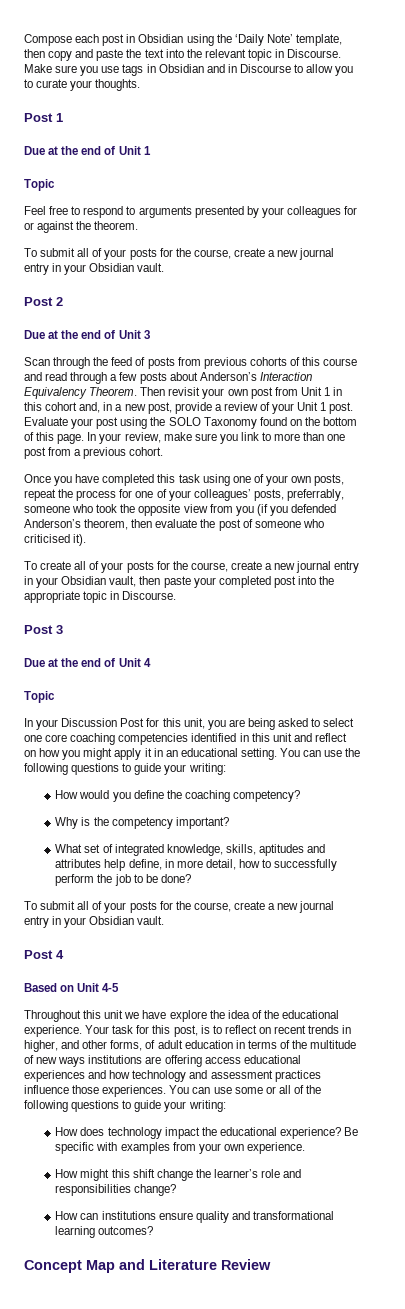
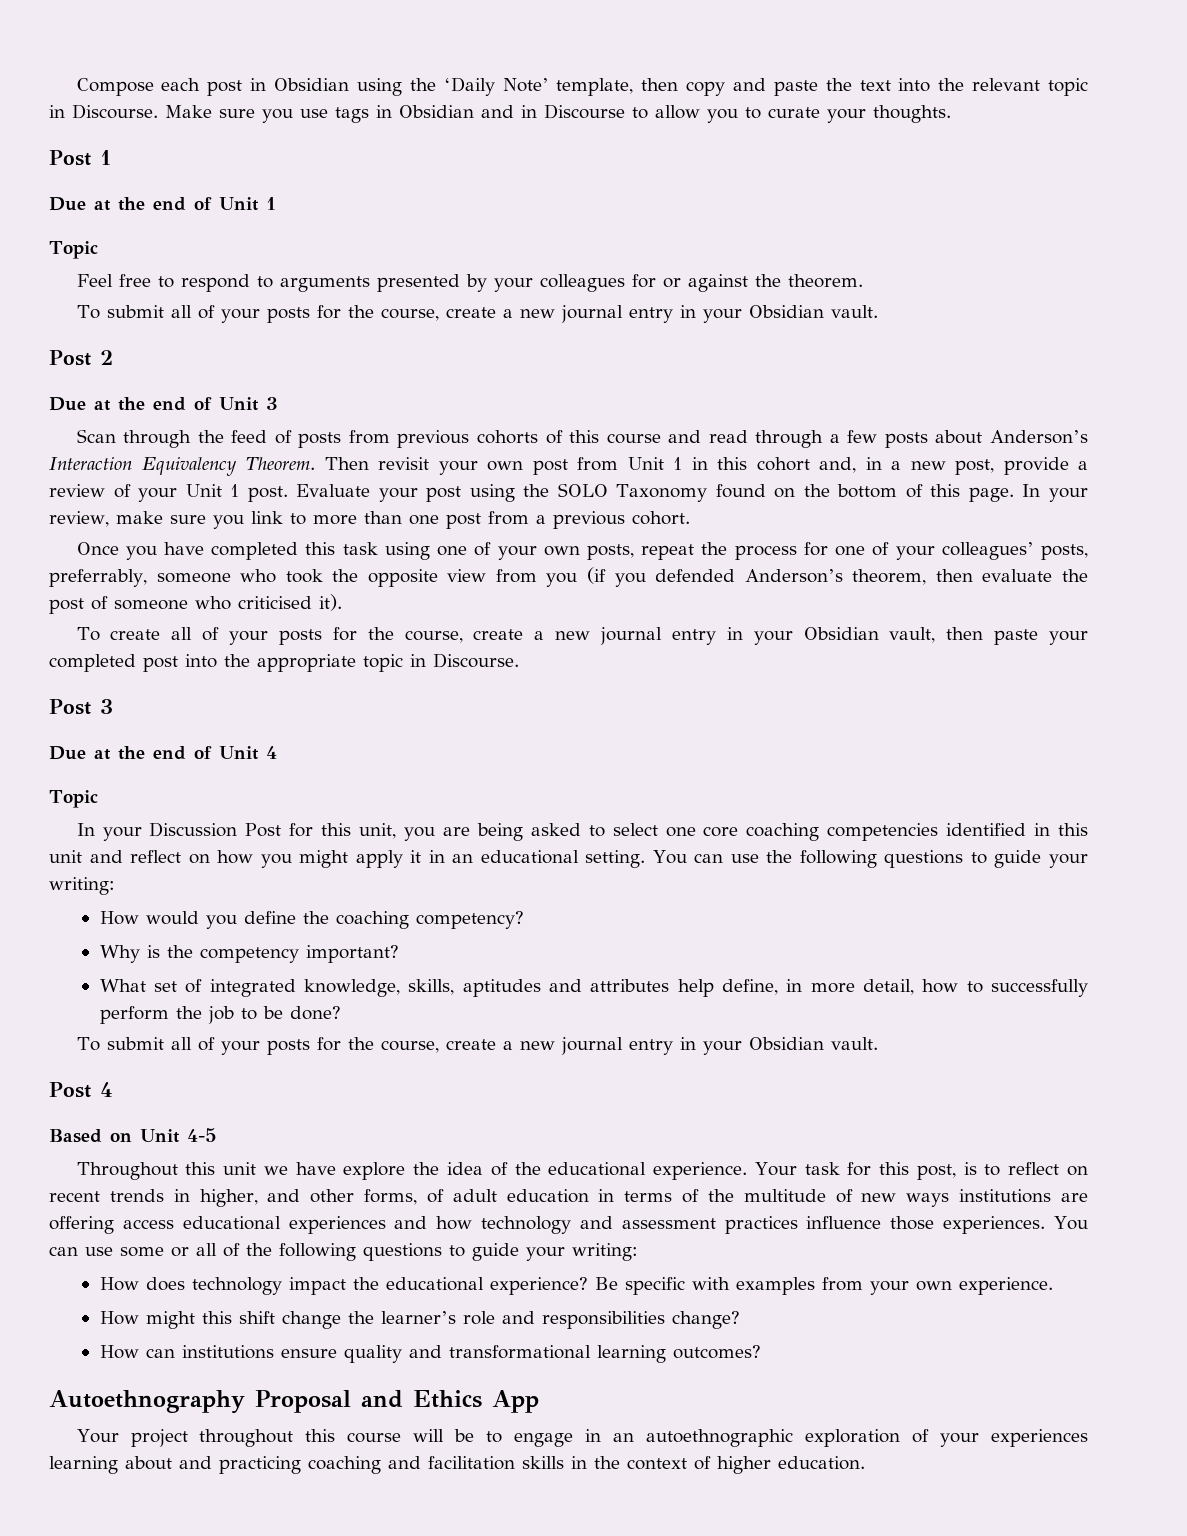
[24,1259,271,1273] Concept Map and Literature Review -> [49,1390,539,1414] [76,1429,1088,1447] [49,1456,865,1474] Autoethnography Proposal and Ethics App // Your project throughout this course will be to engage in an autoethnographic exploration of your experiences learning about and practicing coaching and facilitation skills in the context of higher education.

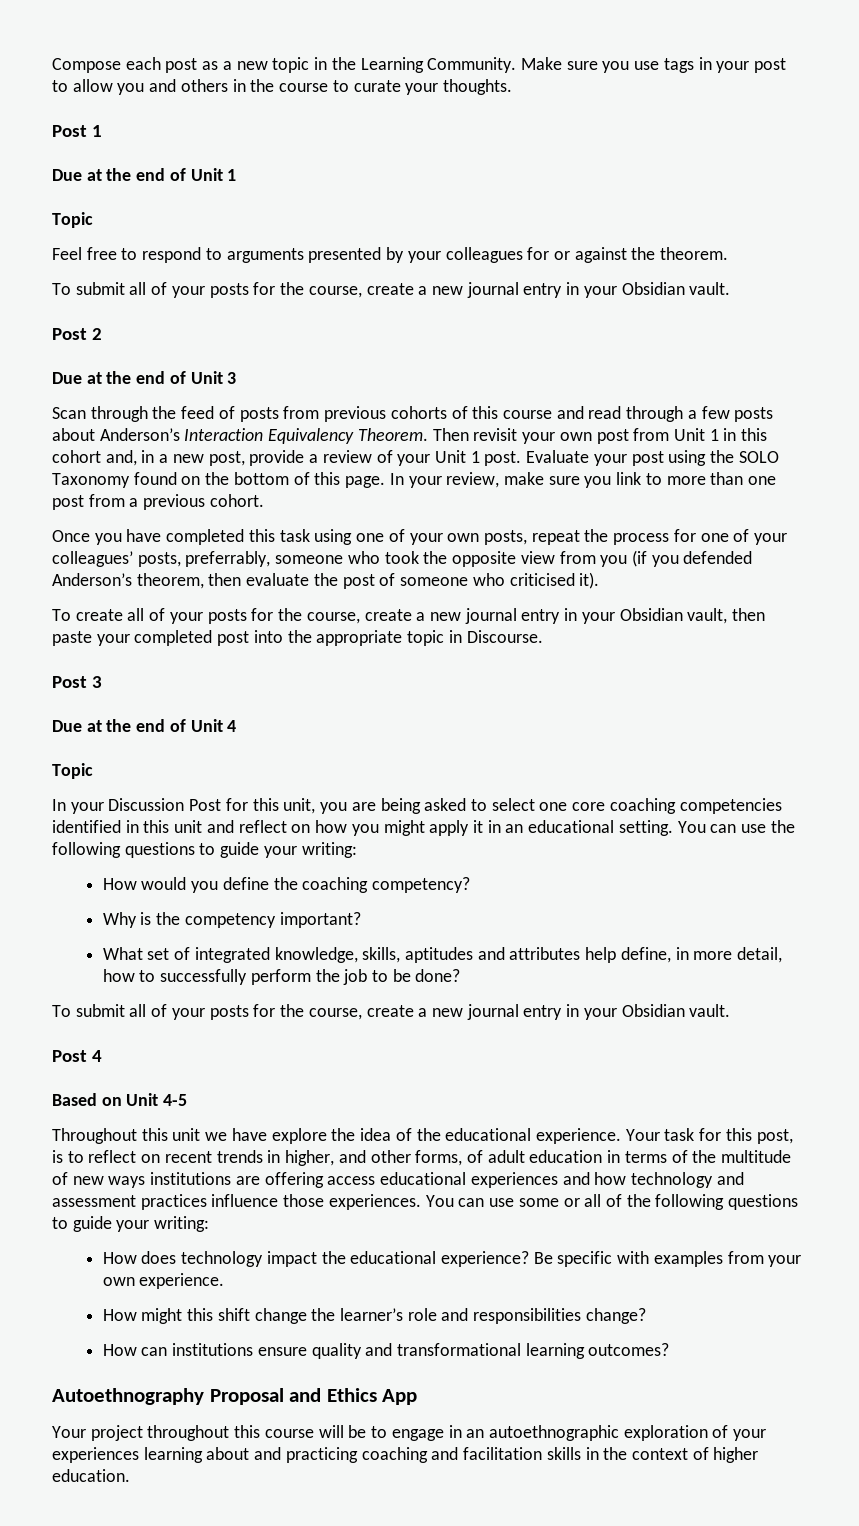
[250,77,1089,96] [49,104,158,119] in Obsidian using the ‘Daily Note’ template, then copy and paste the text into the relevant topic in Discourse. -> [202,57,517,73] as a new topic in the Learning Community.
[399,104,738,123] Obsidian and in Discourse to allow you -> [716,58,787,73] [52,79,329,95] your post to allow you and others in the course

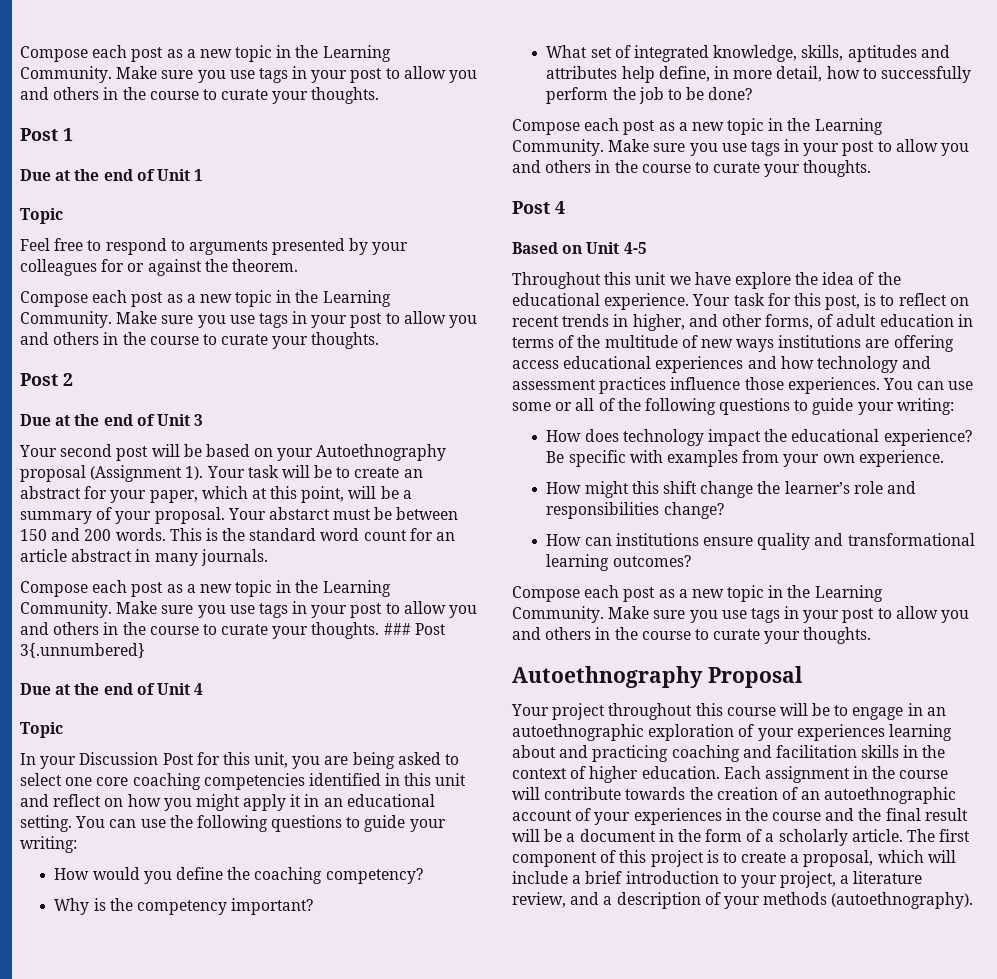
[52,282,731,298] To submit all of your posts for the course, create a new journal entry in your Obsidian vault. -> [20,290,391,307] [20,311,478,328] [20,332,380,349] Compose each post as a new topic in the Learning Community. Make sure you use tags in your post to allow you and others in the course to curate your thoughts.
[52,406,774,422] [52,428,768,444] [52,450,779,466] [52,472,777,488] [52,494,264,510] [52,529,788,545] [52,550,753,567] [52,572,600,589] [52,608,766,624] [52,630,543,646] [52,676,103,688] Scan through the feed of posts from previous cohorts of this course and read through a few posts about Anderson’s Interaction Equivalency Theorem. Then revisit your own post from Unit 1 in this cohort and, in a new post, provide a review of your Unit 1 post. Evaluate your post using the SOLO Taxonomy found on the bottom of this page. In your review, make sure you link to more than one post from a previous cohort. // Once you have completed this task using one of your own posts, repeat the process for one of your colleagues’ posts, preferrably, someone who took the opposite view from you (if you defended Anderson’s theorem, then evaluate the post of someone who criticised it). // To create all of your posts for the course, create a new journal entry in your Obsidian vault, then paste your completed post into the appropriate topic in Discourse. // Post 3 -> [19,444,447,461] [20,465,423,482] [20,486,412,503] [20,507,459,524] [20,528,456,541] [20,549,268,566] [20,580,391,597] [20,601,478,618] [20,622,446,639] [20,643,145,658] Your second post will be based on your Autoethnography proposal (Assignment 1). Your task will be to create an abstract for your paper, which at this point, will be a summary of your proposal. Your abstarct must be between 150 and 200 words. This is the standard word count for an article abstract in many journals. // Compose each post as a new topic in the Learning Community. Make sure you use tags in your post to allow you and others in the course to curate your thoughts. ### Post 3{.unnumbered}
[52,1004,731,1020] To submit all of your posts for the course, create a new journal entry in your Obsidian vault. -> [512,118,883,135] [512,139,970,156] [512,160,872,177] Compose each post as a new topic in the Learning Community. Make sure you use tags in your post to allow you and others in the course to curate your thoughts.
(670, 1349) none -> [512,585,883,602] [512,606,970,623] [512,627,872,644] // Compose each post as a new topic in the Learning Community. Make sure you use tags in your post to allow you and others in the course to curate your thoughts.
[289,1388,418,1405] and Ethics App -> (803, 677) none
(130, 1475) none -> [723,766,949,783] [512,787,957,804] [512,808,968,825] [512,829,971,846] [512,850,956,867] [512,871,923,888] [512,892,974,909] Each assignment in the course will contribute towards the creation of an autoethnographic account of your experiences in the course and the final result will be a document in the form of a scholarly article. The first component of this project is to create a proposal, which will include a brief introduction to your project, a literature review, and a description of your methods (autoethnography).

